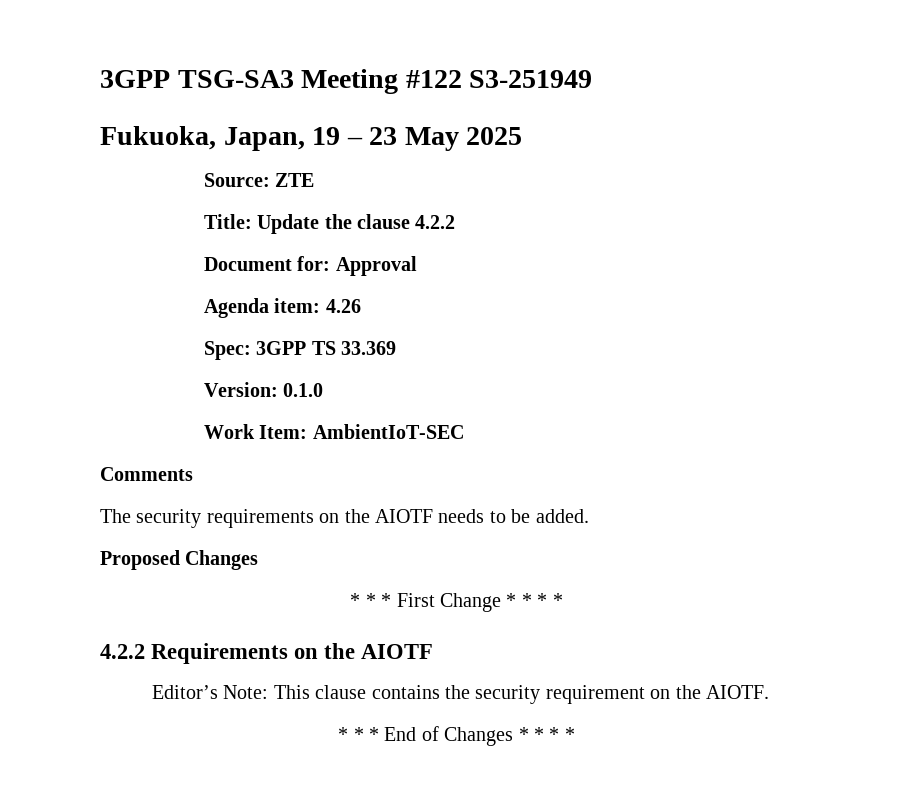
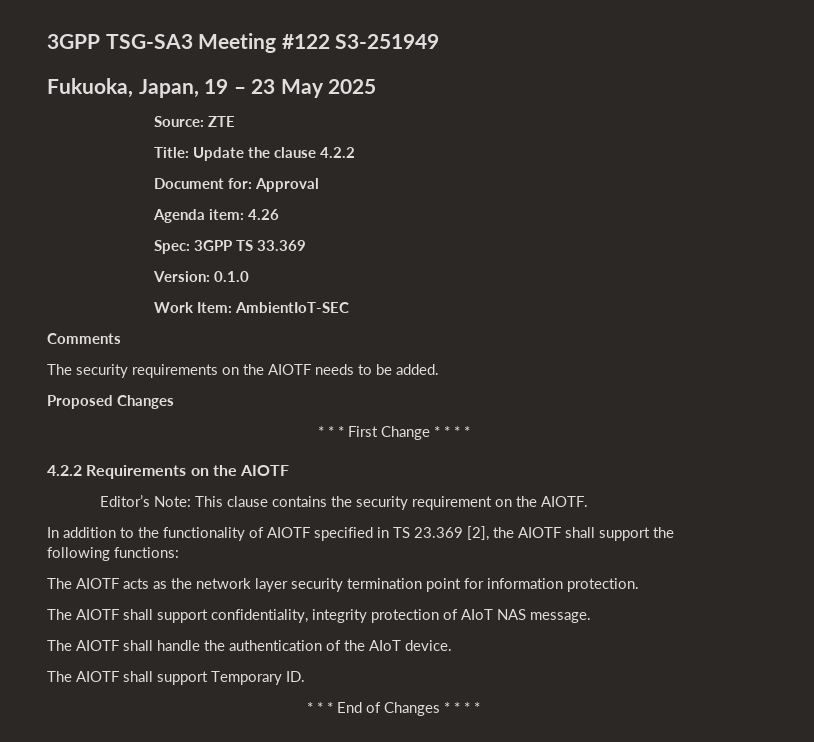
(769, 692) none -> [47,526,674,541] [47,547,179,561] [47,578,639,592] [47,609,591,623] [47,640,452,651] [47,671,305,685] // In addition to the functionality of AIOTF specified in TS 23.369 [2], the AIOTF shall support the following functions: // The AIOTF acts as the network layer security termination point for information protection. // The AIOTF shall support confidentiality, integrity protection of AIoT NAS message. // The AIOTF shall handle the authentication of the AIoT device. // The AIOTF shall support Temporary ID.

